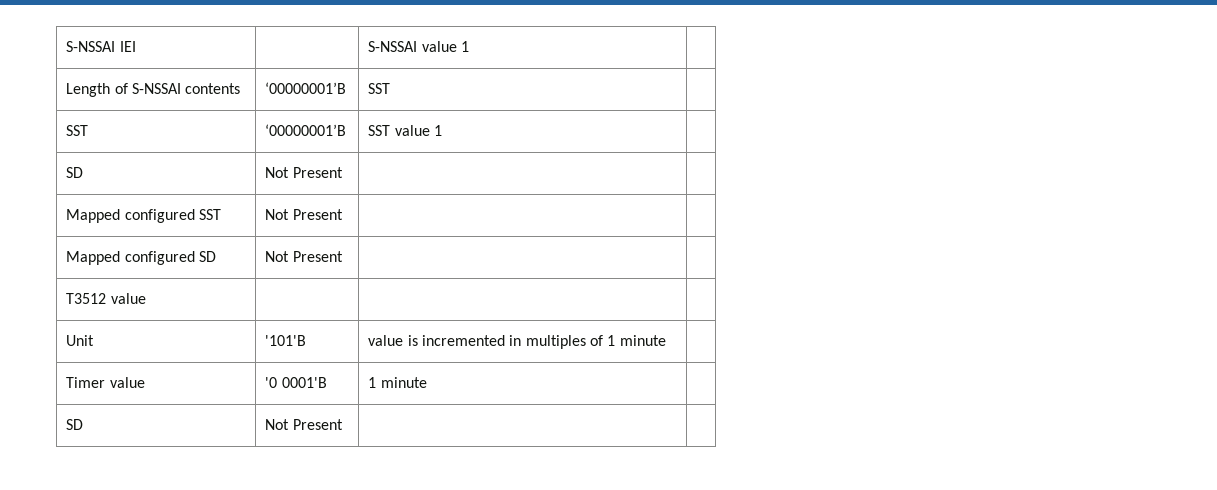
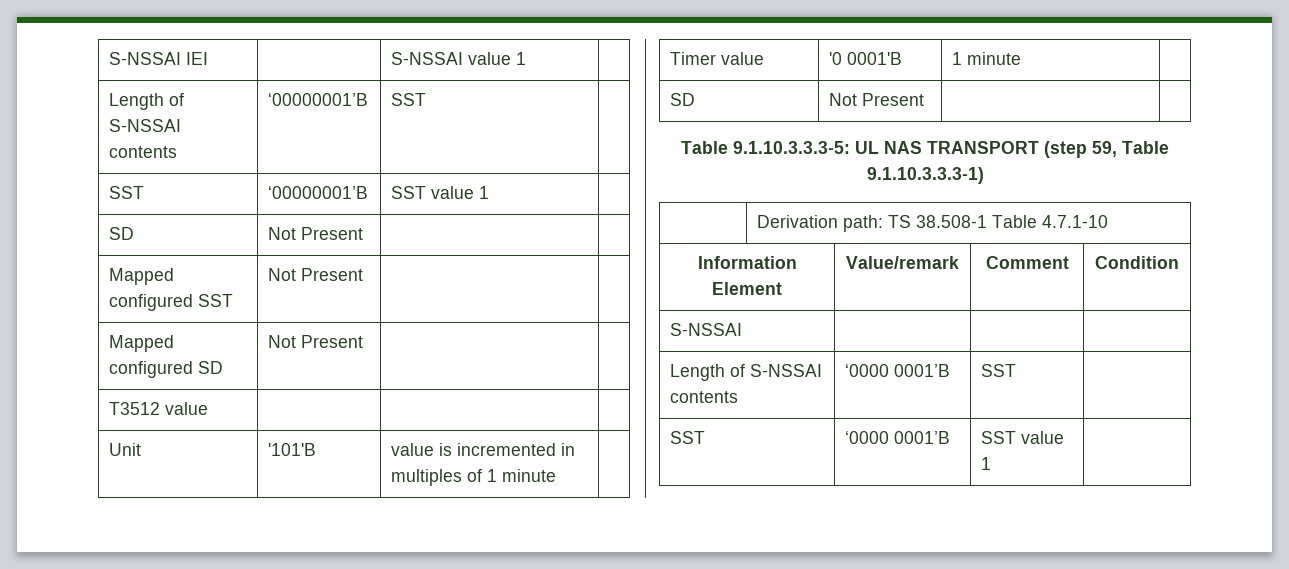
(343, 424) none -> [681,141,1169,158] [866,167,984,184] [756,215,1108,232] [697,256,797,269] [712,282,782,295] [846,256,959,269] [985,256,1069,269] [1095,256,1179,269] [669,323,742,336] [669,364,822,381] [669,391,738,403] [844,364,950,377] [980,364,1016,377] [669,431,705,444] [844,431,950,444] [980,431,1064,444] [980,457,991,470] // Table 9.1.10.3.3.3-5: UL NAS TRANSPORT (step 59, Table 9.1.10.3.3.3-1) // | Derivation path: TS 38.508-1 Table 4.7.1-10 // Information Element | Value/remark | Comment | Condition // S-NSSAI | | | // Length of S-NSSAI contents | ‘0000 0001’B | SST | // SST | ‘0000 0001’B | SST value 1 |

